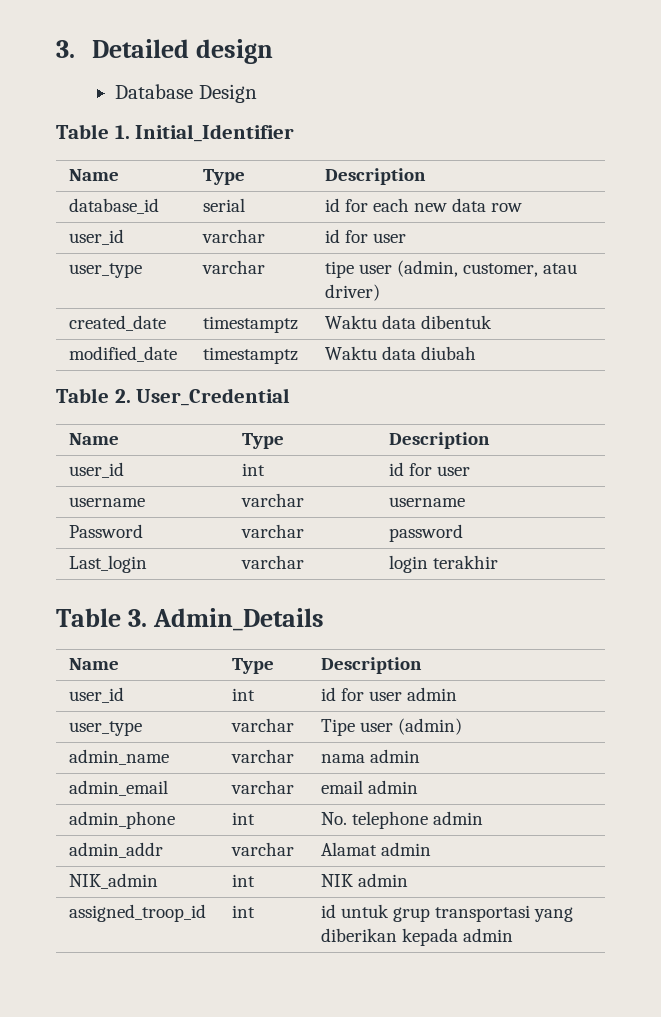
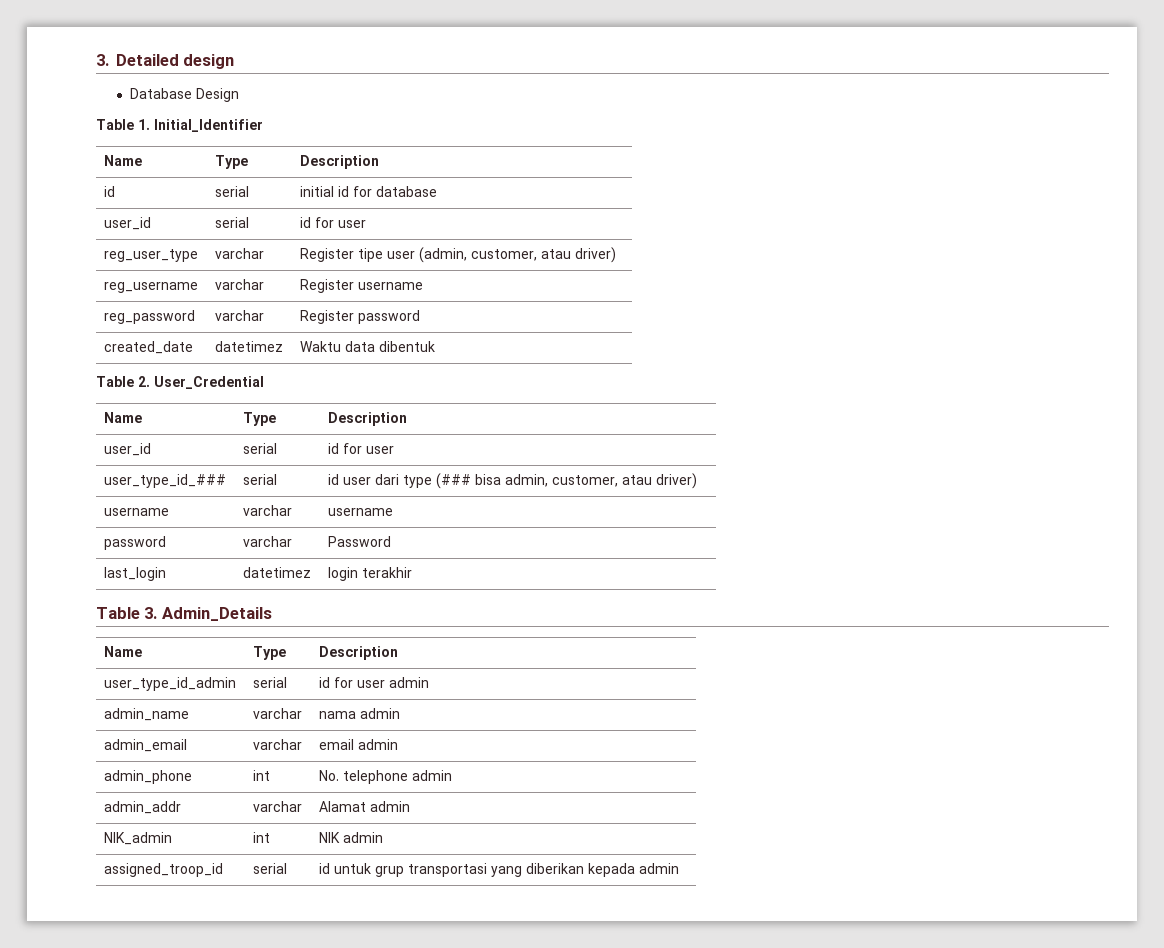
[68,198,159,214] [202,198,245,212] [324,198,522,212] [68,229,124,245] [201,229,265,243] [324,229,406,243] [68,263,142,278] [201,260,265,274] database_id | serial | id for each new data row // user_id | varchar | id for user // user_type | varchar | -> [104,186,116,197] [215,186,250,197] [300,186,438,197] [104,217,152,230] [215,217,250,228] [300,217,367,228] [104,249,199,262] [215,248,265,259] [300,248,355,262] id | serial | initial id for database // user_id | serial | id for user // reg_user_type | varchar | Register
(380, 292) none -> [104,282,199,293] [215,279,265,290] [300,279,424,293] [104,310,196,324] [215,310,265,321] [300,310,421,324] // reg_username | varchar | Register username // reg_password | varchar | Register password
[202,316,298,333] timestamptz -> [215,341,284,352] datetimez
[68,346,177,362] [202,347,298,364] [324,346,476,360] // modified_date | timestamptz | Waktu data diubah -> (436, 346) none
[241,463,265,476] [388,462,470,476] int | id for user -> [243,443,278,454] [328,443,395,454] [104,474,227,488] [243,474,278,485] [328,473,698,489] serial | id for user // user_type_id_### | serial | id user dari type (### bisa admin, customer, atau driver)
[68,524,143,538] [240,524,304,538] [388,524,463,542] [68,555,147,573] [240,555,304,569] Password | varchar | password // Last_login | varchar -> [104,536,167,550] [243,536,293,547] [328,536,392,547] [104,567,167,581] [243,567,312,578] password | varchar | Password // last_login | datetimez
[68,687,124,703] [231,688,255,701] user_id | int -> [104,677,237,691] [253,677,288,688] user_type_id_admin | serial
[68,721,142,736] [230,718,294,732] [320,718,462,736] // user_type | varchar | Tipe user (admin) -> (430, 682) none
[231,905,255,918] int -> [253,863,288,874] serial

